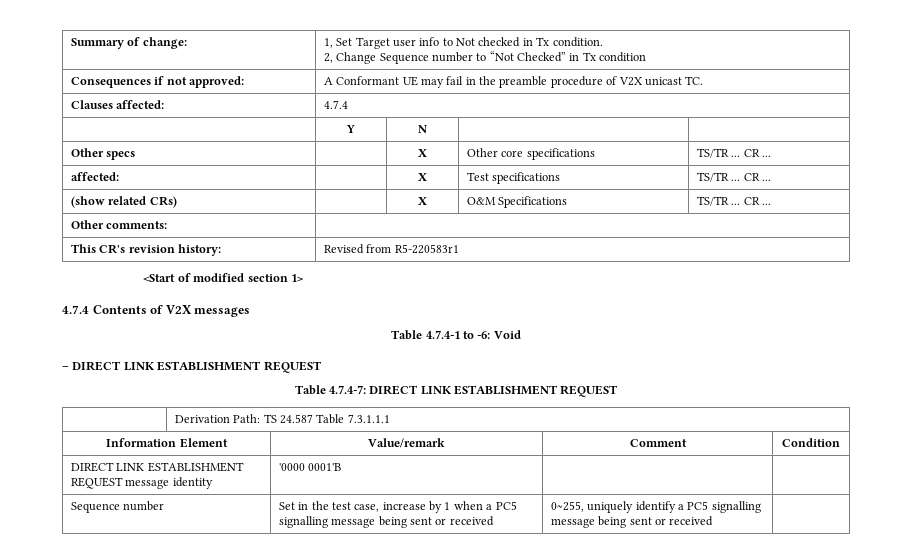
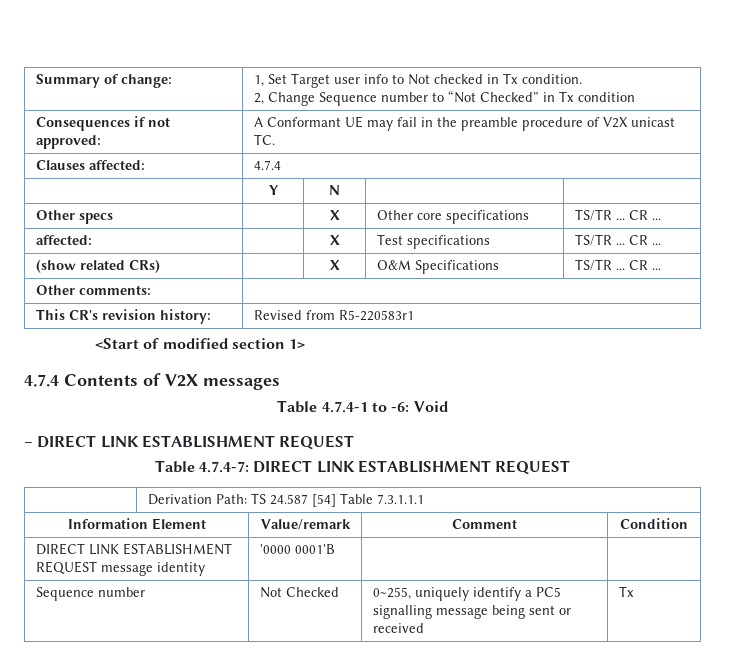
(313, 419) none -> [311,494,336,507] [54]
[278,501,517,513] [278,516,494,528] Set in the test case, increase by 1 when a PC5 signalling message being sent or received -> [259,587,339,598] Not Checked
(714, 521) none -> [618,586,634,597] Tx

